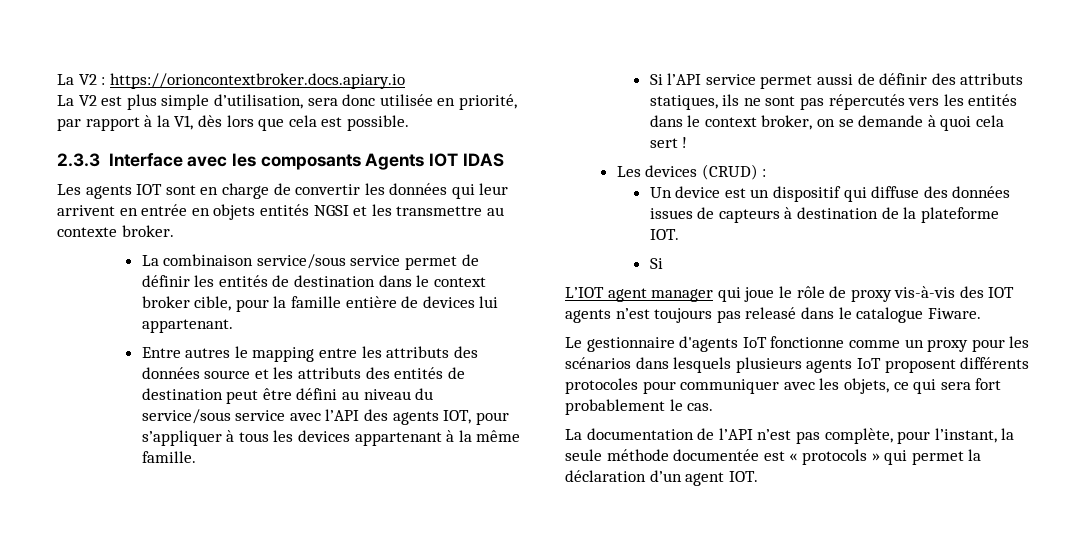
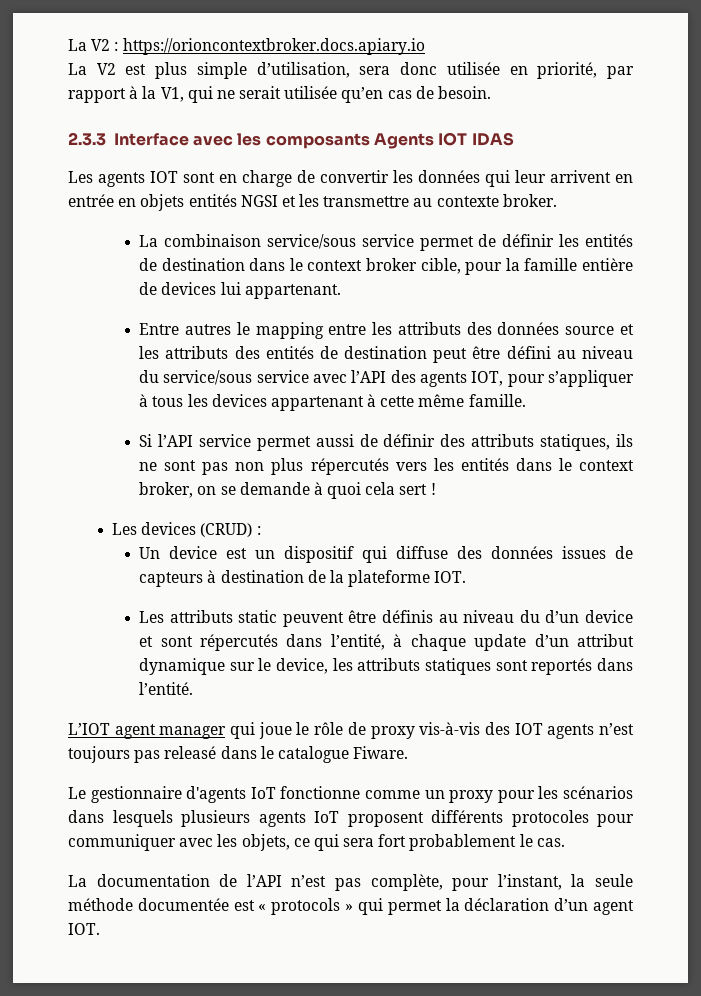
[197,115,409,131] dès lors que cela est possible. -> [187,86,492,103] qui ne serait utilisée qu’en cas de besoin.
[458,430,472,442] la -> [380,396,415,407] cette
(825, 103) none -> [235,458,304,475] non plus
[649,258,663,269] Si -> [139,610,633,627] [139,634,634,651] [139,658,634,675] [139,682,194,695] Les attributs static peuvent être définis au niveau du d’un device et sont répercutés dans l’entité, à chaque update d’un attribut dynamique sur le device, les attributs statiques sont reportés dans l’entité.

